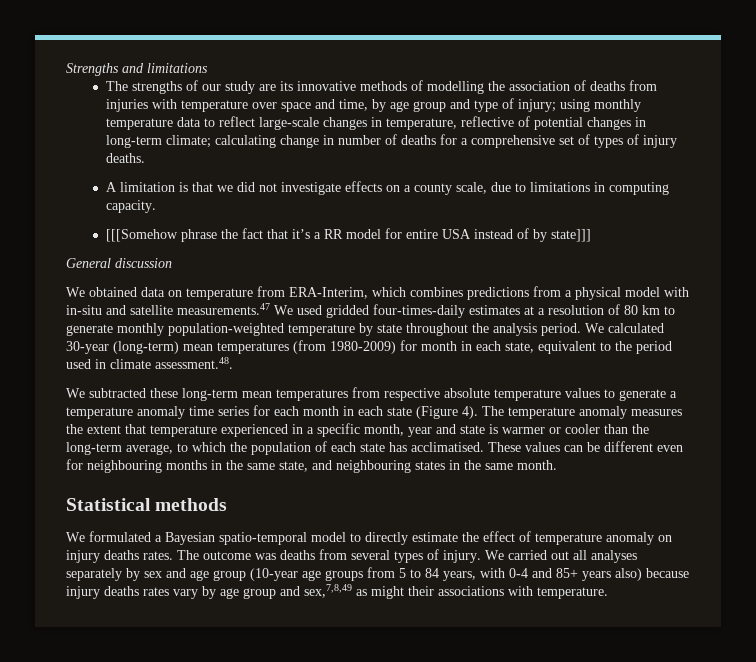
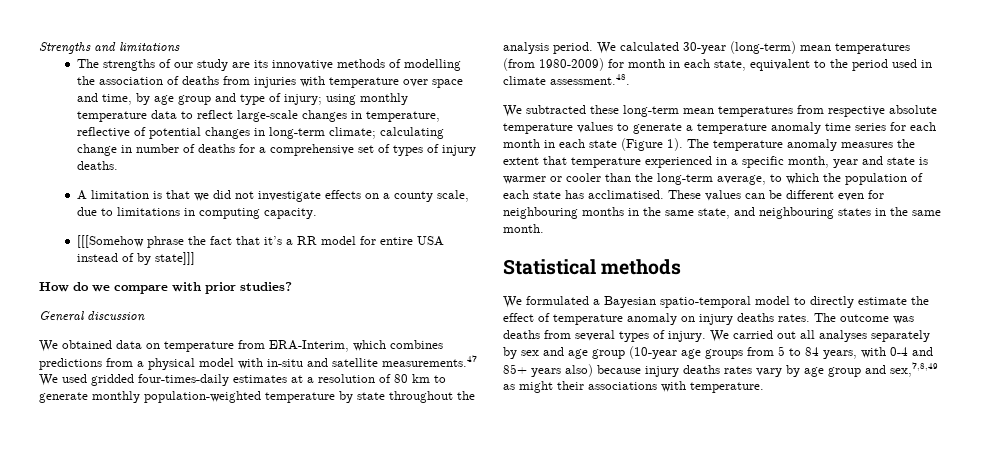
(591, 235) none -> [39,282,292,294] // How do we compare with prior studies?
[462,406,478,419] 4). -> [667,138,683,151] 1).

